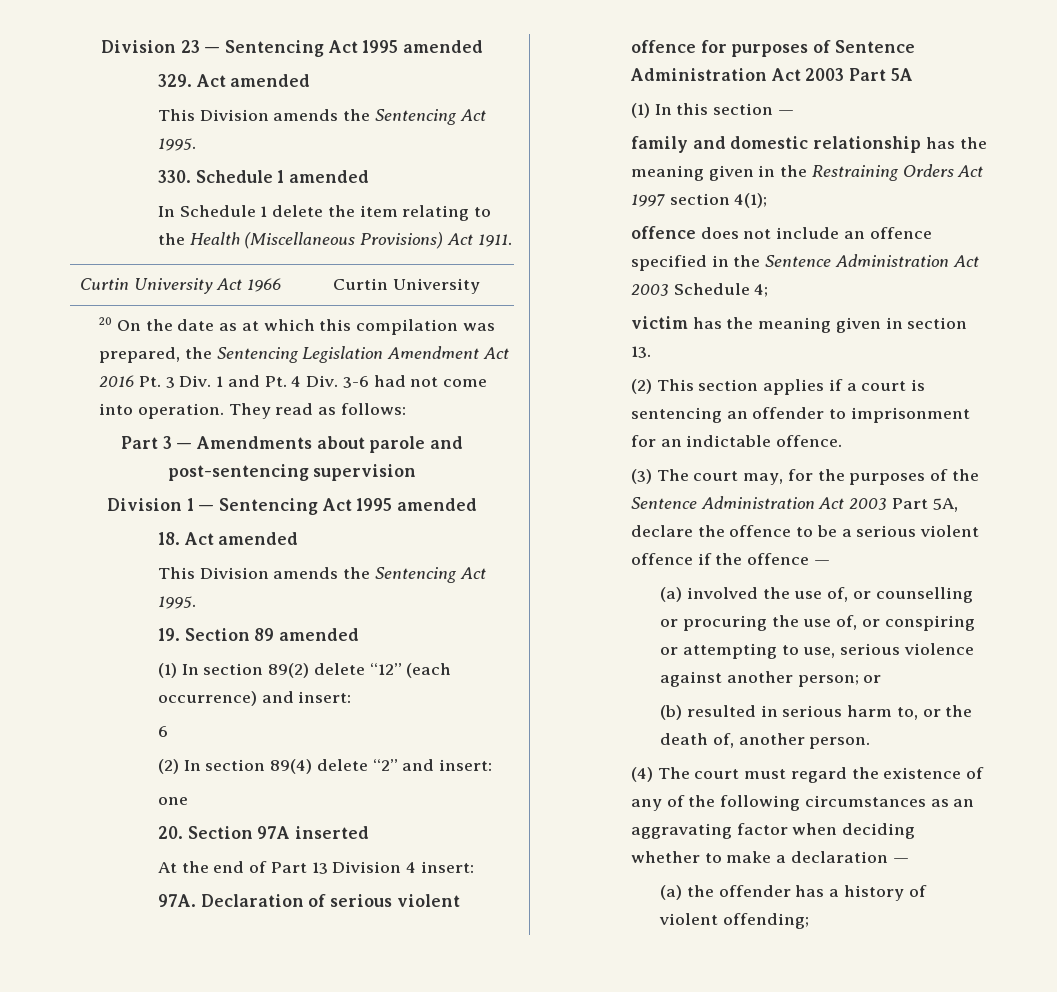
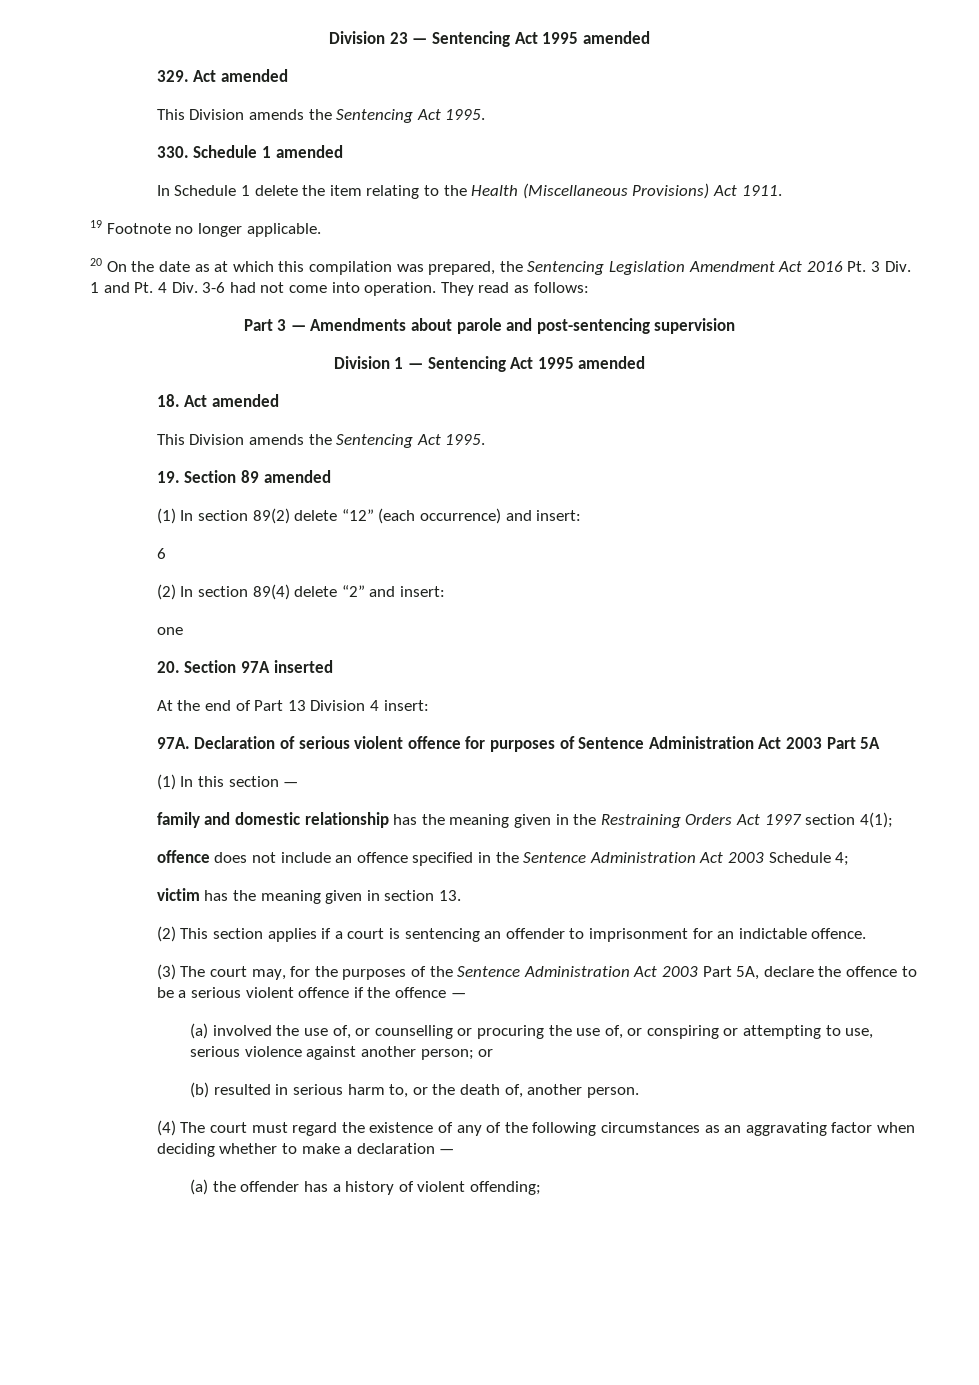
[79,278,282,294] [332,278,480,294] // Curtin University Act 1966 | Curtin University -> [90,220,321,237] // 19 Footnote no longer applicable.

